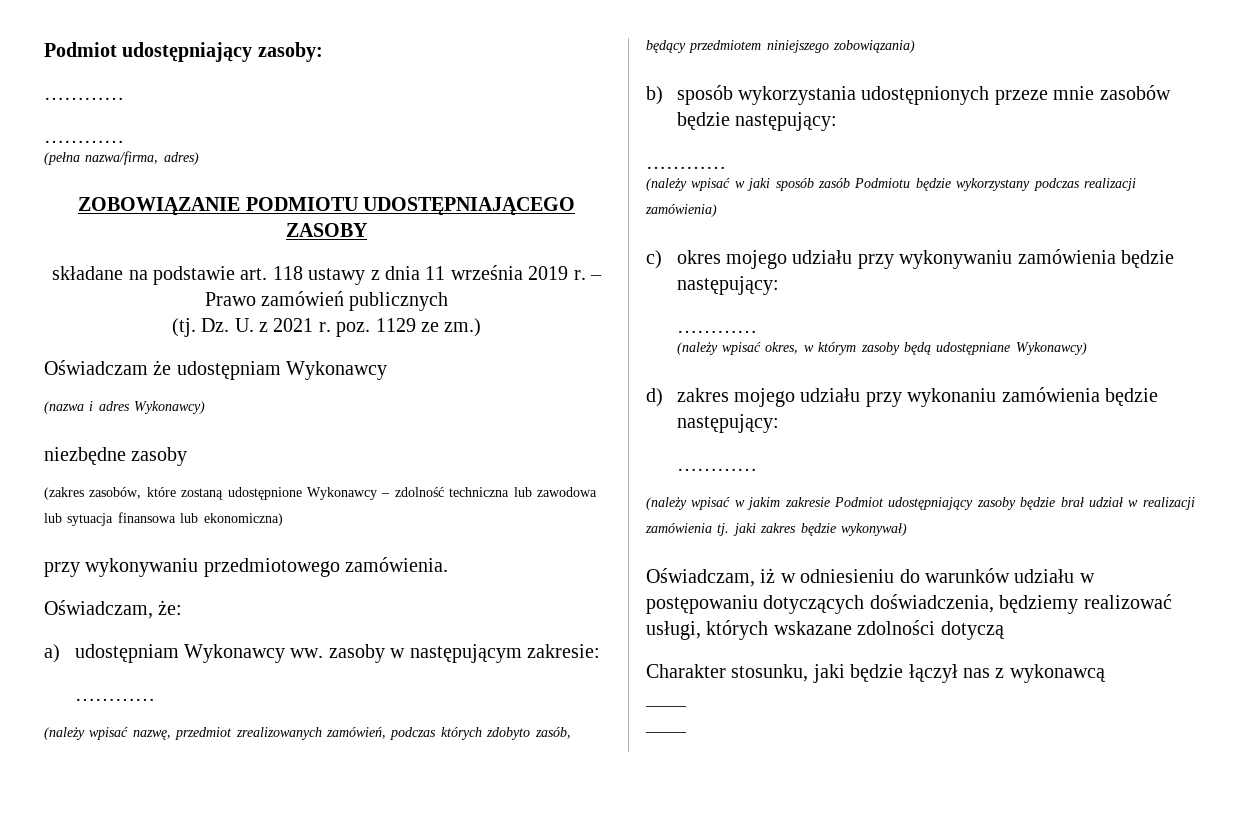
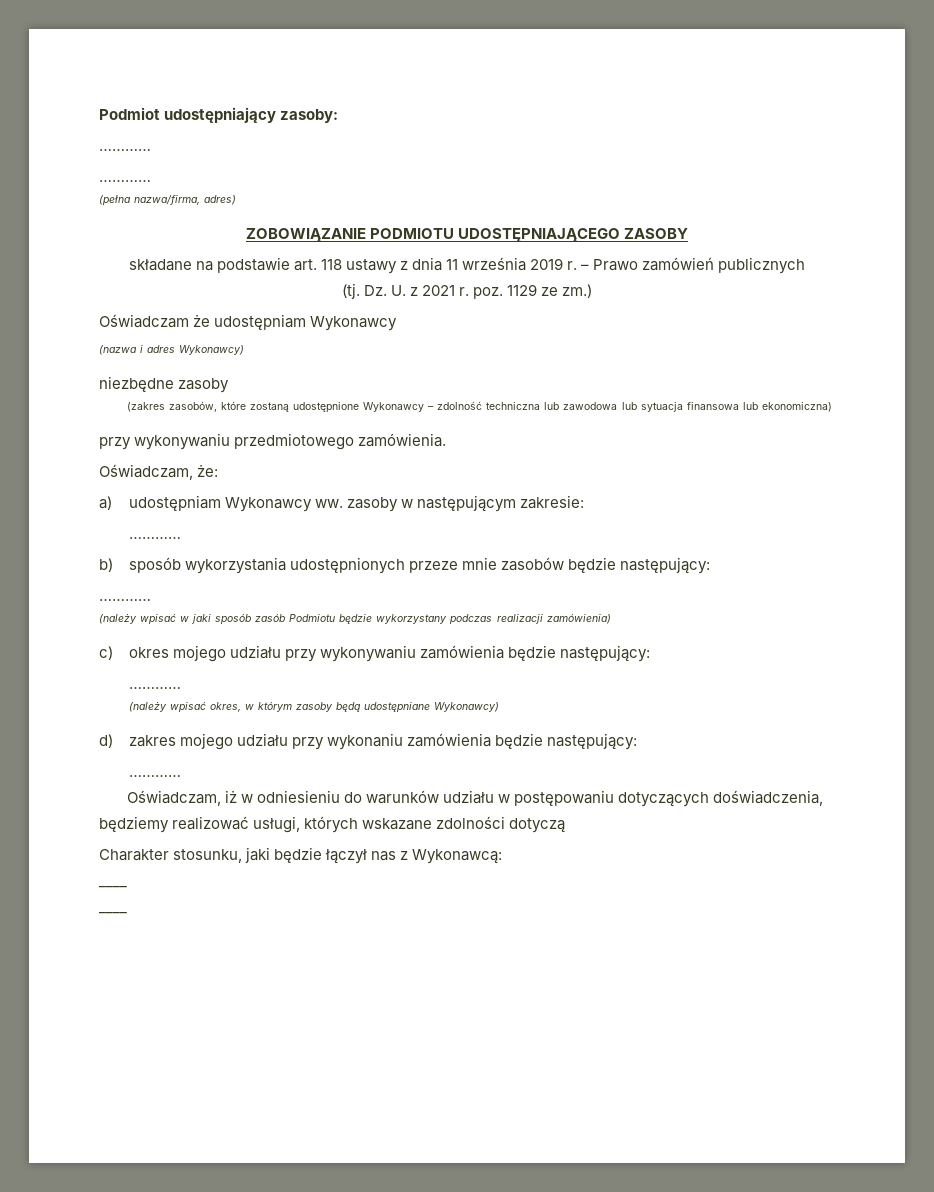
[44,727,571,740] [646,40,916,53] // (należy wpisać nazwę, przedmiot zrealizowanych zamówień, podczas których zdobyto zasób, będący przedmiotem niniejszego zobowiązania) -> (181, 538) none
[646,497,1195,510] [645,523,907,536] // (należy wpisać w jakim zakresie Podmiot udostępniający zasoby będzie brał udział w realizacji zamówienia tj. jaki zakres będzie wykonywał) -> (181, 776) none
[1009,664,1106,683] wykonawcą -> [412,849,503,864] Wykonawcą:

